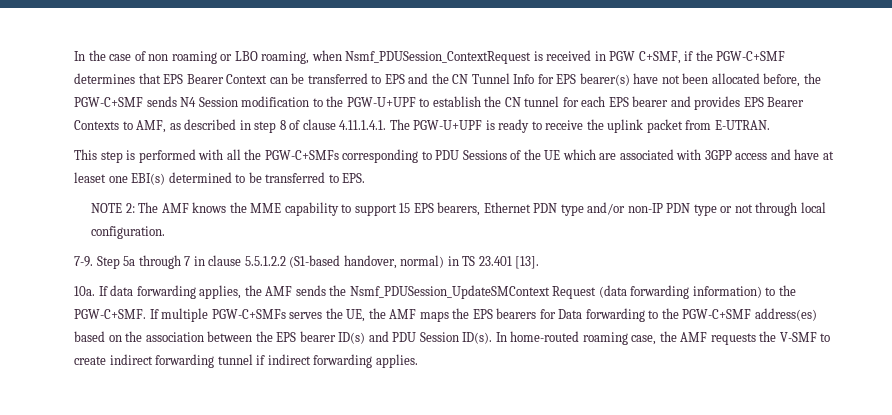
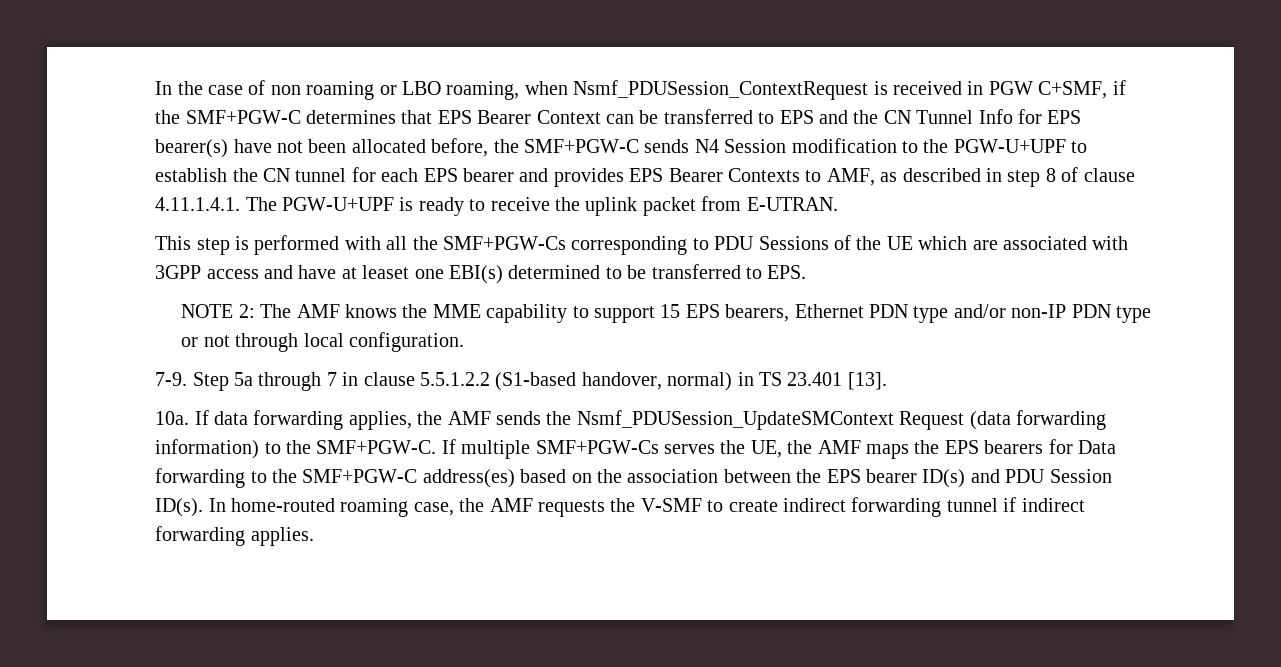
[716,51,786,61] PGW-C+SMF -> [185,110,301,124] SMF+PGW-C
[74,97,144,107] PGW-C+SMF -> [523,139,639,153] SMF+PGW-C
[264,150,339,160] PGW-C+SMFs -> [442,236,566,250] SMF+PGW-Cs
[74,309,147,319] PGW-C+SMF. -> [316,440,437,454] SMF+PGW-C.
[211,309,286,319] PGW-C+SMFs -> [535,440,659,454] SMF+PGW-Cs
[682,309,752,319] PGW-C+SMF -> [302,469,418,483] SMF+PGW-C

